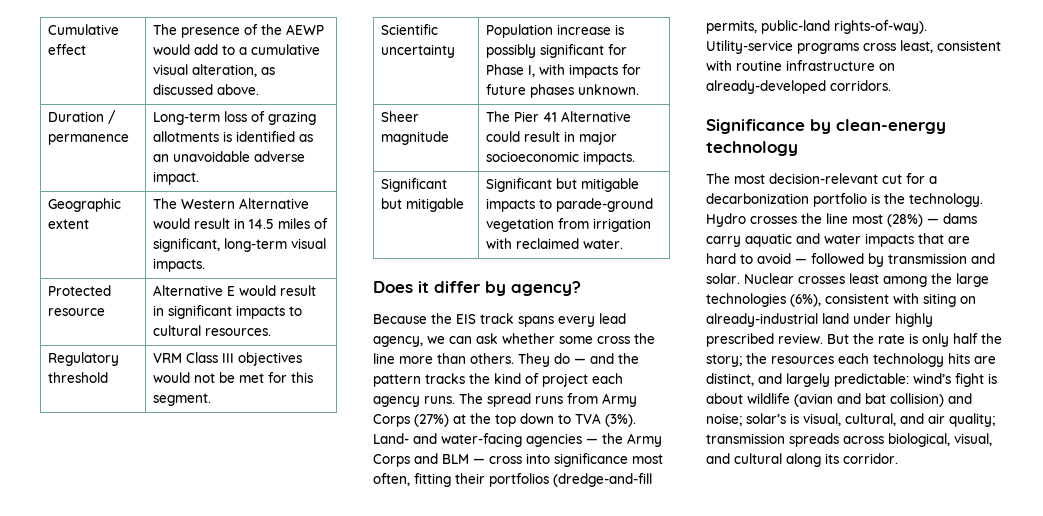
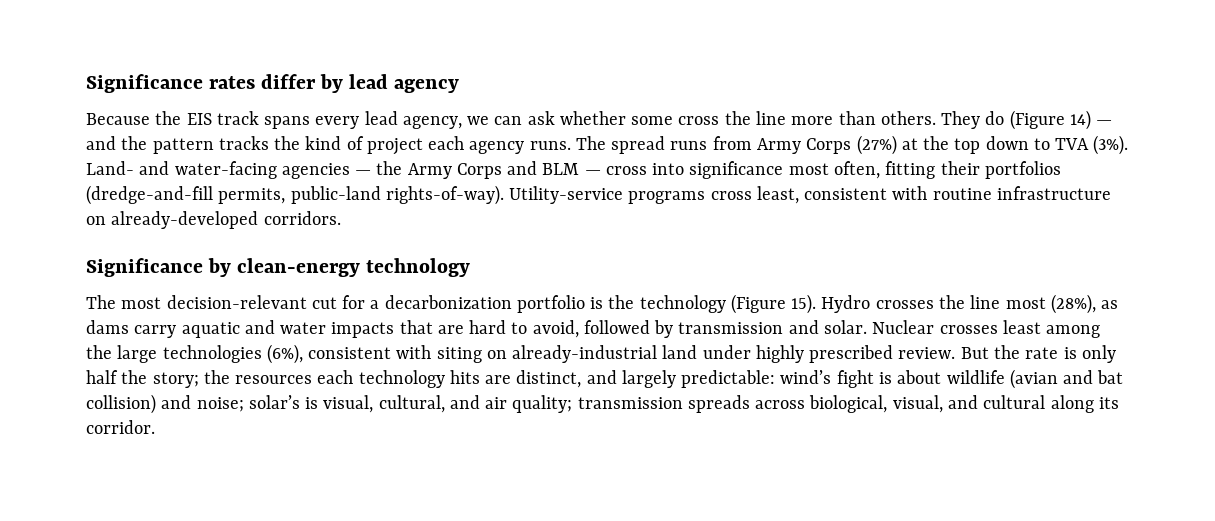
[47,24,119,35] [47,44,86,55] [152,24,324,38] [152,44,320,55] [152,64,275,77] [152,84,259,95] [47,110,116,124] [47,134,129,145] [152,111,316,125] [152,131,313,142] [152,151,305,162] [152,171,199,185] [47,198,121,212] [47,219,89,229] [152,198,309,209] [152,218,328,229] [152,238,326,252] [152,258,205,272] [47,285,111,296] [47,308,105,316] [152,285,316,296] [152,305,302,319] [152,325,271,336] [47,352,119,366] [47,372,108,383] [152,352,302,366] [152,372,313,383] [152,393,211,406] [380,24,438,35] [380,44,455,58] [485,24,624,38] [485,44,627,58] [485,64,641,78] [485,84,639,98] [380,111,419,122] [380,131,449,145] [485,111,631,122] [485,131,617,145] [485,151,635,165] [380,178,447,192] [380,198,464,212] [485,178,639,192] [485,198,653,212] [485,218,651,232] [485,238,623,249] [373,281,581,296] Cumulative effect | The presence of the AEWP would add to a cumulative visual alteration, as discussed above. // Duration / permanence | Long-term loss of grazing allotments is identified as an unavoidable adverse impact. // Geographic extent | The Western Alternative would result in 14.5 miles of significant, long-term visual impacts. // Protected resource | Alternative E would result in significant impacts to cultural resources. // Regulatory threshold | VRM Class III objectives would not be met for this segment. // Scientific uncertainty | Population increase is possibly significant for Phase I, with impacts for future phases unknown. // Sheer magnitude | The Pier 41 Alternative could result in major socioeconomic impacts. // Significant but mitigable | Significant but mitigable impacts to parade-ground vegetation from irrigation with reclaimed water. // Does it differ by agency? -> [86,74,460,93] Significance rates differ by lead agency
(570, 358) none -> [1009,110,1091,130] (Figure 14)
[909,193,983,207] technology. -> [639,294,817,314] technology (Figure 15).
[887,214,939,227] (28%) — -> [1050,294,1119,314] (28%), as
[757,253,807,264] avoid — -> [532,320,579,338] avoid,

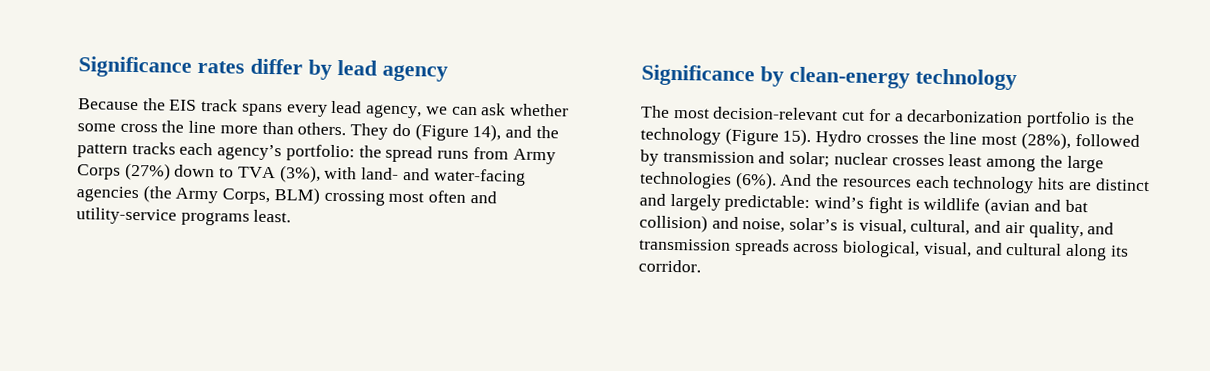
[1069,110,1113,130] 14) — -> [472,124,502,142] 14),
[274,136,606,155] the kind of project each agency runs. The -> [179,142,382,162] each agency’s portfolio: the
[901,135,1129,155] [86,161,1061,179] [86,185,1111,205] [86,211,341,229] at the top down to TVA (3%). Land- and water-facing agencies — the Army Corps and BLM — cross into significance most often, fitting their portfolios (dredge-and-fill permits, public-land rights-of-way). Utility-service programs cross least, consistent with routine infrastructure on already-developed corridors. -> [174,164,526,186] [76,185,497,206] [76,207,292,226] down to TVA (3%), with land- and water-facing agencies (the Army Corps, BLM) crossing most often and utility-service programs least.
[1101,300,1119,309] [86,320,579,338] as dams carry aquatic and water impacts that are hard to avoid, -> (1071, 141) none
[823,320,935,334] solar. Nuclear -> [789,151,888,168] solar; nuclear
[266,344,1116,364] [86,370,199,388] (6%), consistent with siting on already-industrial land under highly prescribed review. But the rate is only half the story; -> [734,171,813,190] (6%). And
[516,370,582,388] distinct, -> [1094,178,1150,192] distinct
[897,370,942,384] about -> (920, 204) none
[196,397,244,412] noise; -> [742,218,786,233] noise,
[512,395,573,413] quality; -> [1028,221,1115,239] quality, and

